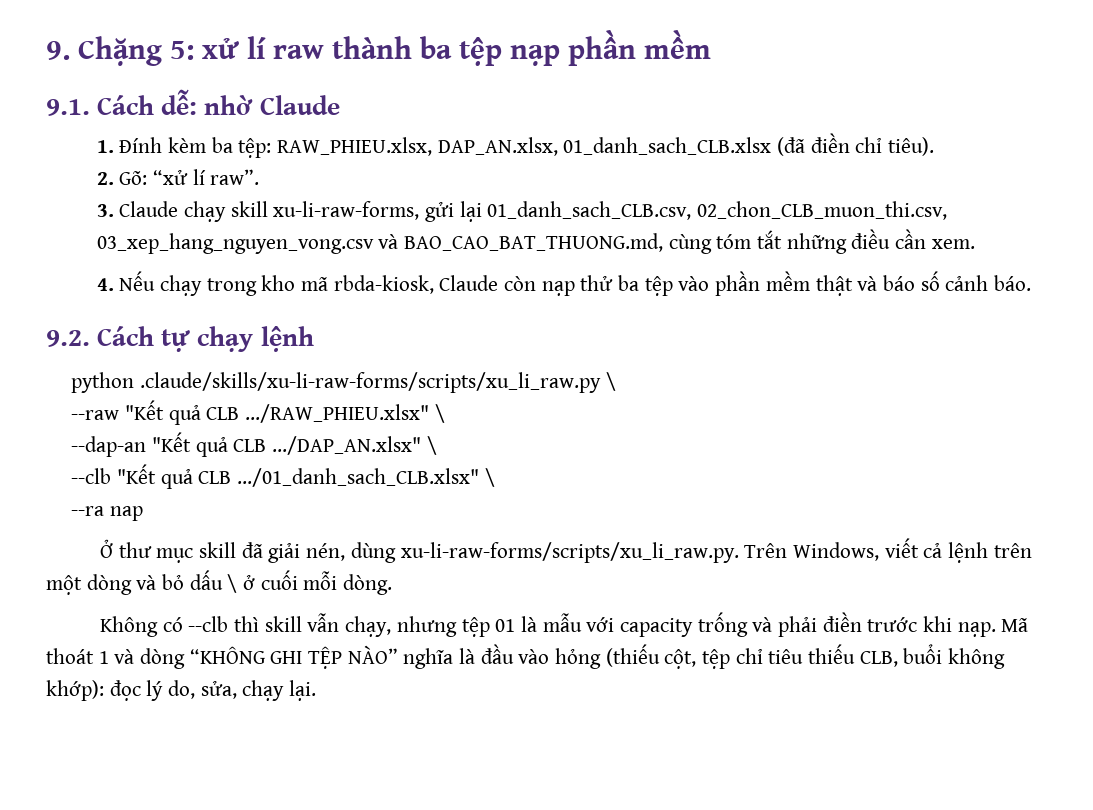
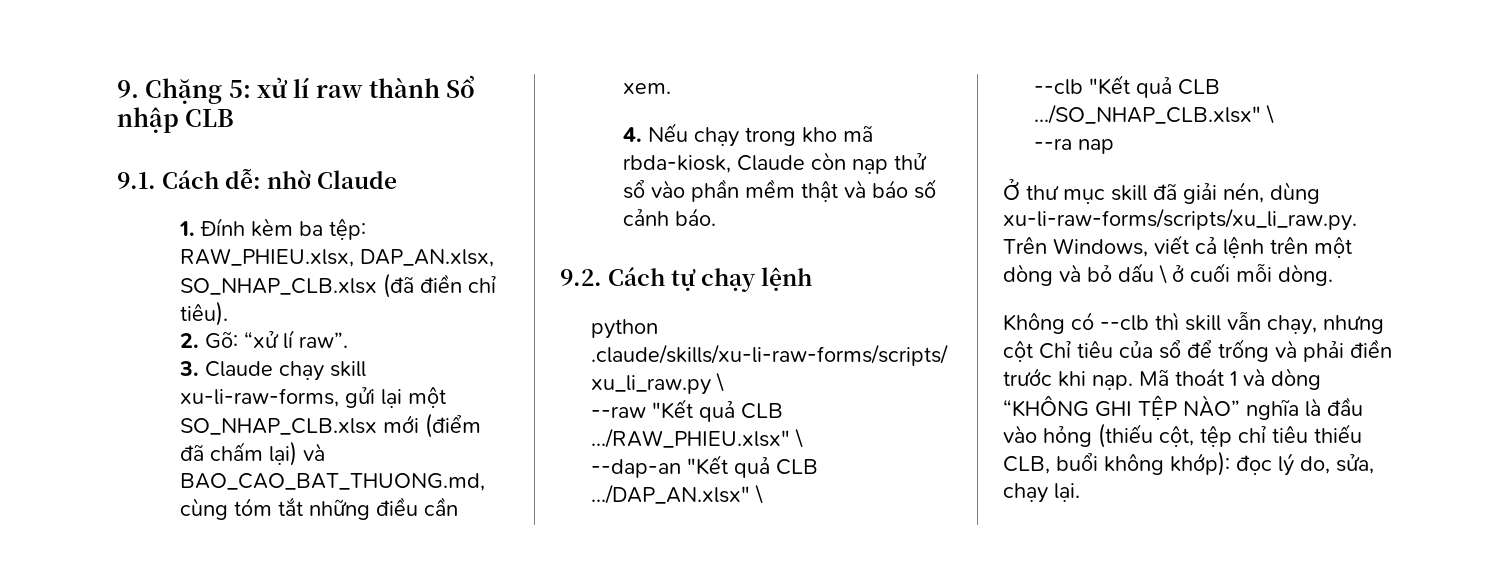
[420,29,711,66] ba tệp nạp phần mềm -> [446,75,476,98] [117,107,235,133] Sổ nhập CLB
[563,137,772,155] 01_danh_sach_CLB.xlsx -> [179,278,377,295] SO_NHAP_CLB.xlsx
[487,201,948,220] [96,233,374,254] 01_danh_sach_CLB.csv, 02_chon_CLB_muon_thi.csv, 03_xep_hang_nguyen_vong.csv -> [407,387,446,408] [179,413,481,438] [179,441,297,466] một SO_NHAP_CLB.xlsx mới (điểm đã chấm lại)
[618,275,673,296] ba tệp -> [622,180,645,199] sổ
[237,468,480,487] .../01_danh_sach_CLB.xlsx" -> [1034,104,1262,124] .../SO_NHAP_CLB.xlsx"
[461,613,693,637] tệp 01 là mẫu với capacity -> [1003,340,1212,362] cột Chỉ tiêu của sổ để

